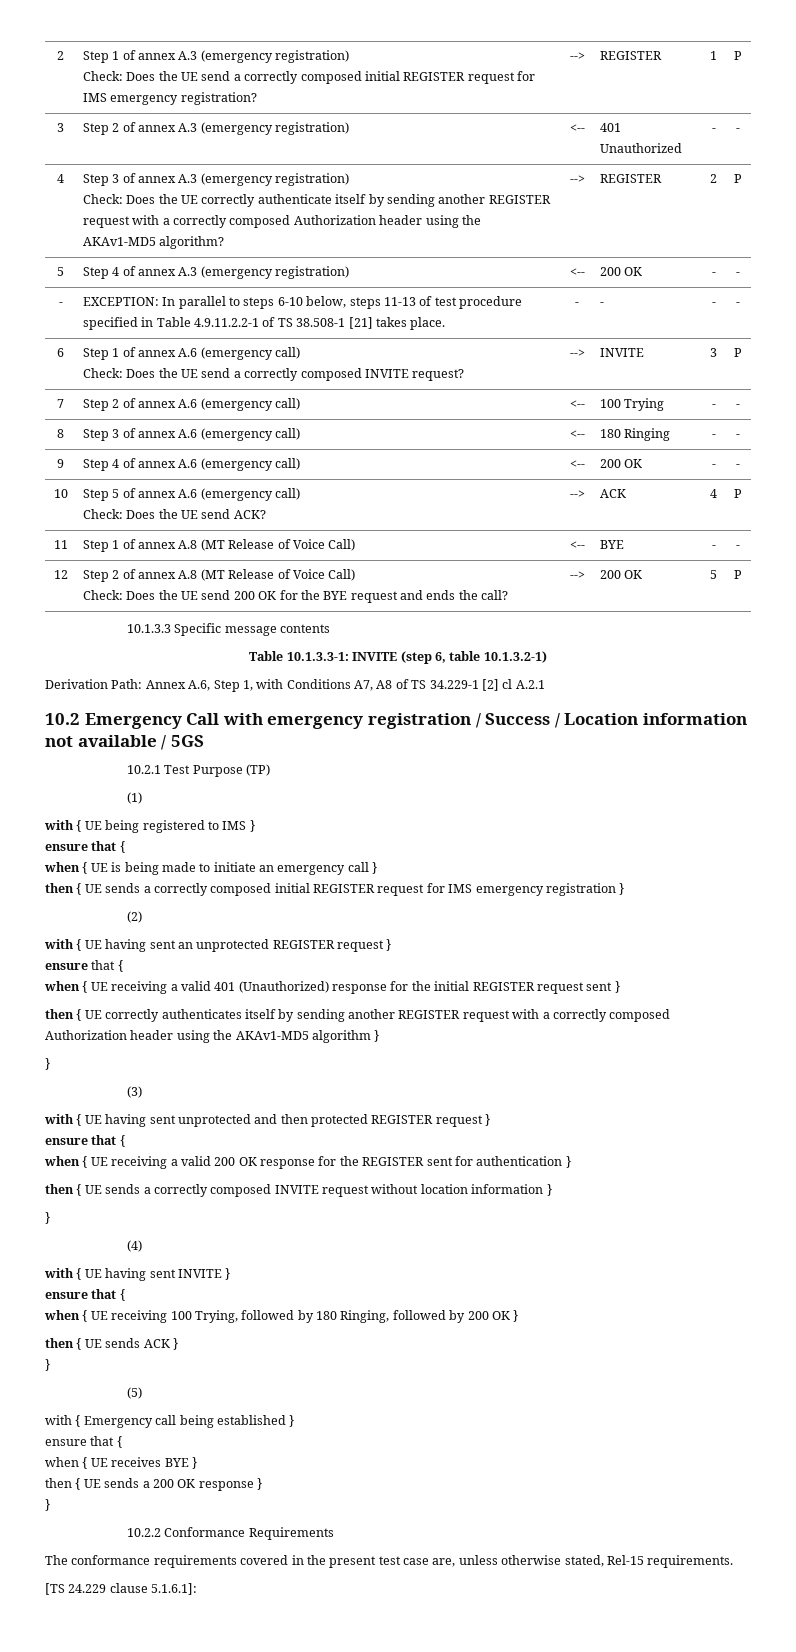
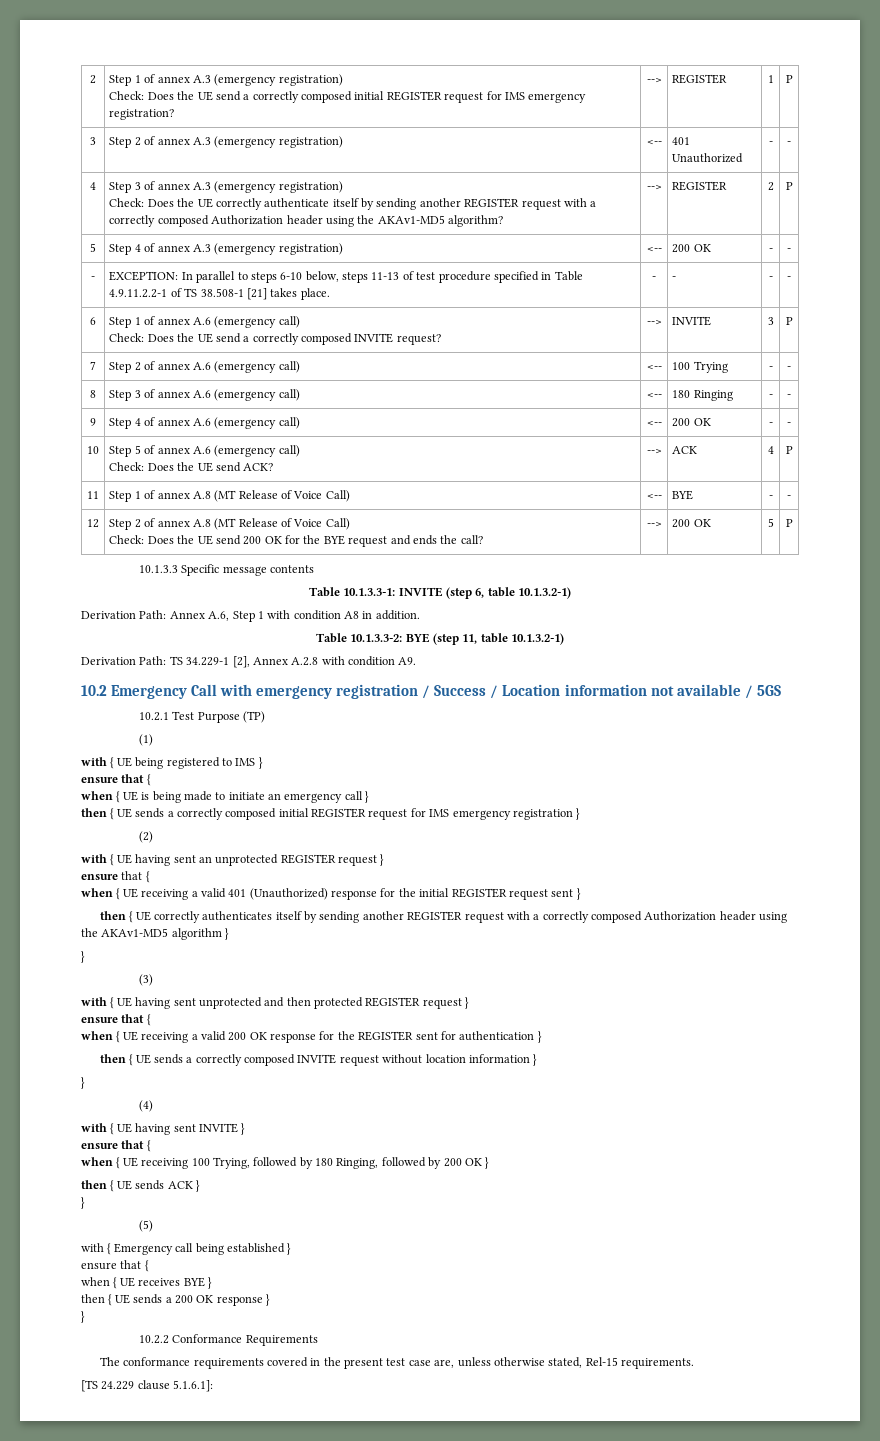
[242,679,545,691] 1, with Conditions A7, A8 of TS 34.229-1 [2] cl A.2.1 -> [257,610,420,620] [315,633,565,645] [81,656,417,668] 1 with condition A8 in addition. // Table 10.1.3.3-2: BYE (step 11, table 10.1.3.2-1) // Derivation Path: TS 34.229-1 [2], Annex A.2.8 with condition A9.

